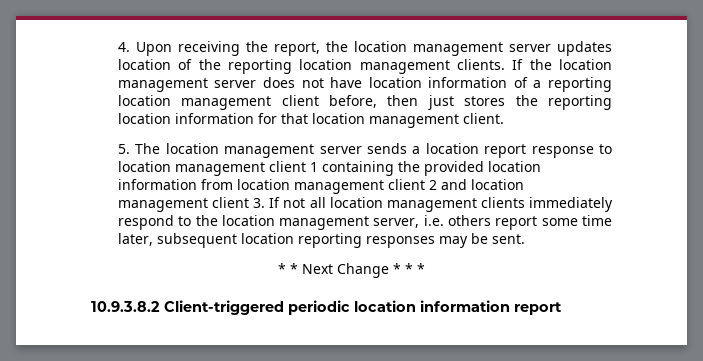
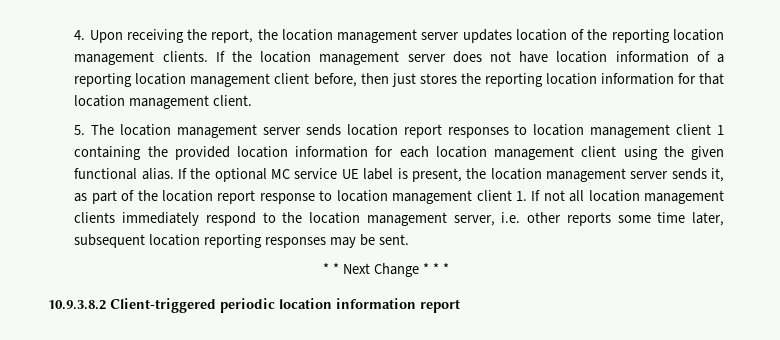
[412,143,594,158] a location report response -> [346,124,509,138] location report responses
[200,179,524,194] [117,197,266,212] from location management client 2 and location management client 3. -> [375,146,725,160] [74,168,725,182] [74,190,527,204] for each location management client using the given functional alias. If the optional MC service UE label is present, the location management server sends it, as part of the location report response to location management client 1.
[448,215,538,230] others report -> [527,212,611,226] other reports

